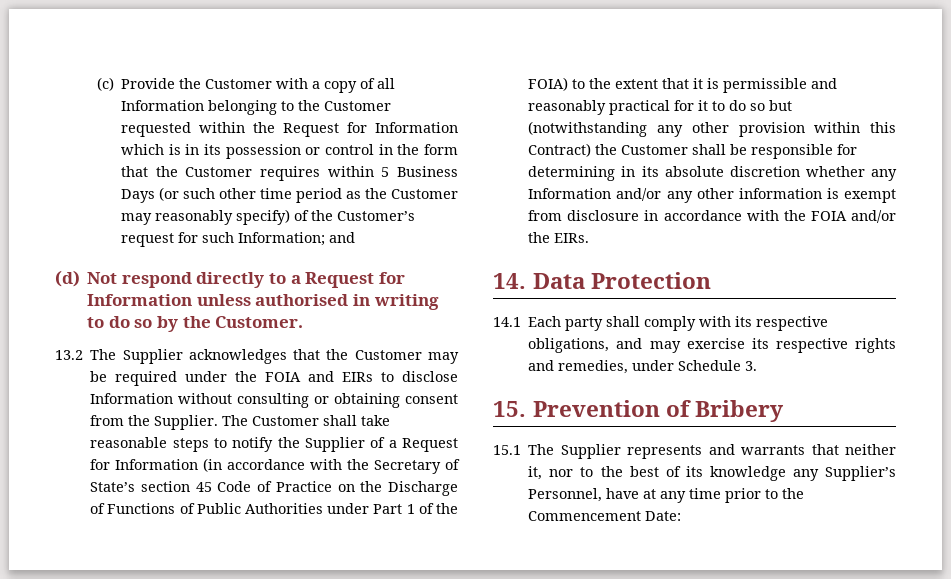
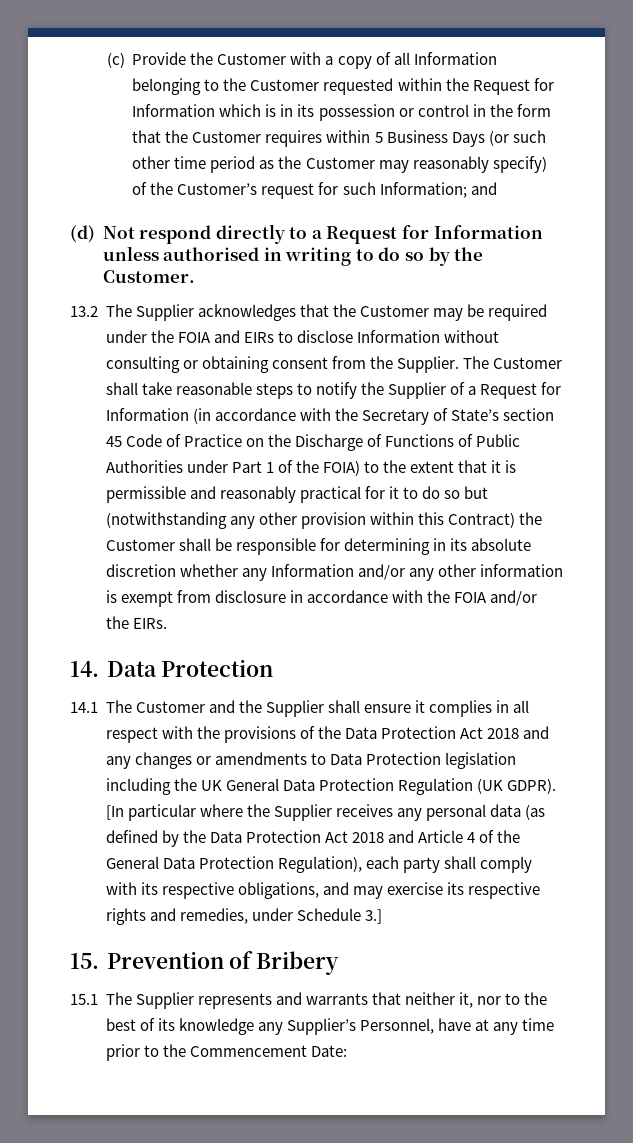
[528,316,562,327] Each -> [105,700,530,717] [105,726,549,743] [105,752,516,769] [105,778,556,795] [105,804,545,821] [105,830,521,847] [105,856,399,873] The Customer and the Supplier shall ensure it complies in all respect with the provisions of the Data Protection Act 2018 and any changes or amendments to Data Protection legislation including the UK General Data Protection Regulation (UK GDPR). [In particular where the Supplier receives any personal data (as defined by the Data Protection Act 2018 and Article 4 of the General Data Protection Regulation), each
[745,361,758,371] 3. -> [364,909,382,924] 3.]

